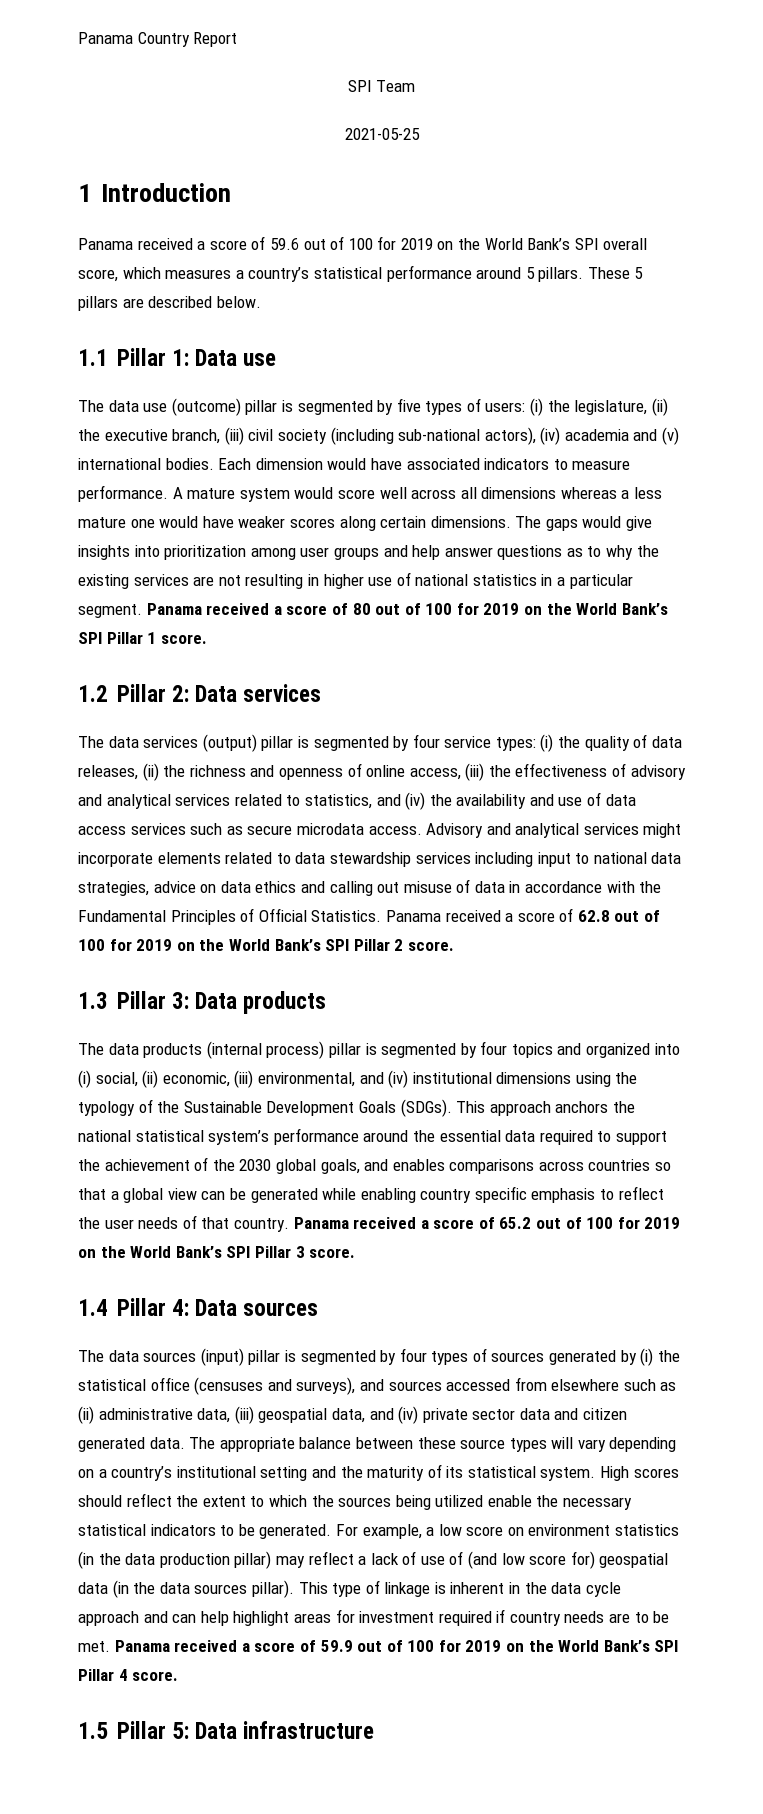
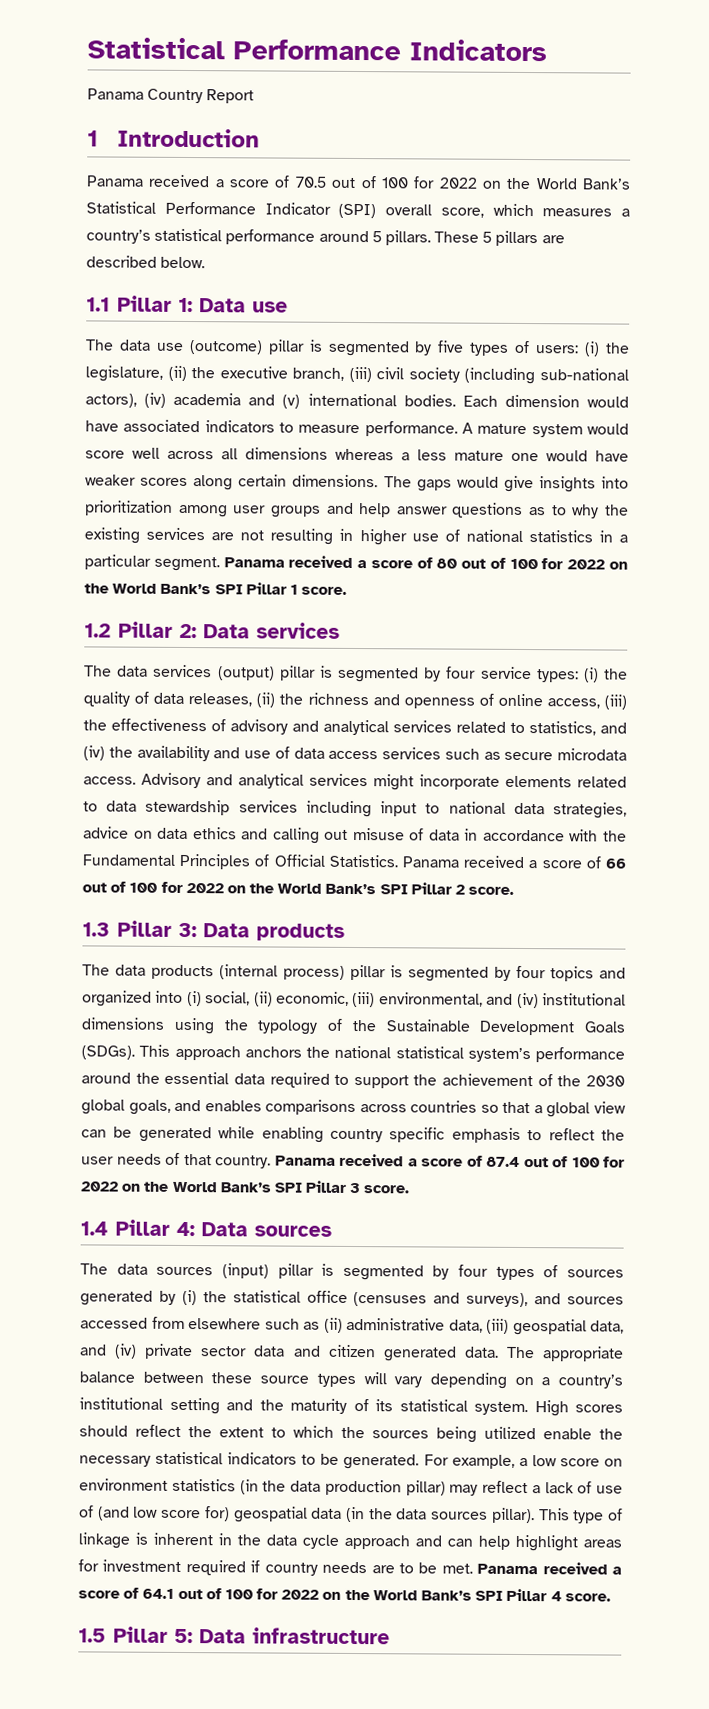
(78, 38) none -> [87,37,547,62] Statistical Performance Indicators //
[347,80,416,92] [344,128,420,140] // SPI Team // 2021-05-25 -> (255, 96) none
[269,236,599,250] 59.6 out of 100 for 2019 on the World Bank’s SPI -> [294,176,631,190] [86,201,377,219] 70.5 out of 100 for 2022 on the World Bank’s Statistical Performance Indicator (SPI)
[483,603,520,615] 2019 -> [567,559,606,570] 2022
[577,910,661,922] [78,939,173,951] 62.8 out of 100 for 2019 -> [605,858,626,869] [82,881,224,894] 66 out of 100 for 2022
[499,1217,681,1229] 65.2 out of 100 for 2019 -> [486,1156,625,1168] [80,1181,119,1192] 87.4 out of 100 for 2022
[320,1640,502,1652] 59.9 out of 100 for 2019 -> [142,1588,320,1600] 64.1 out of 100 for 2022

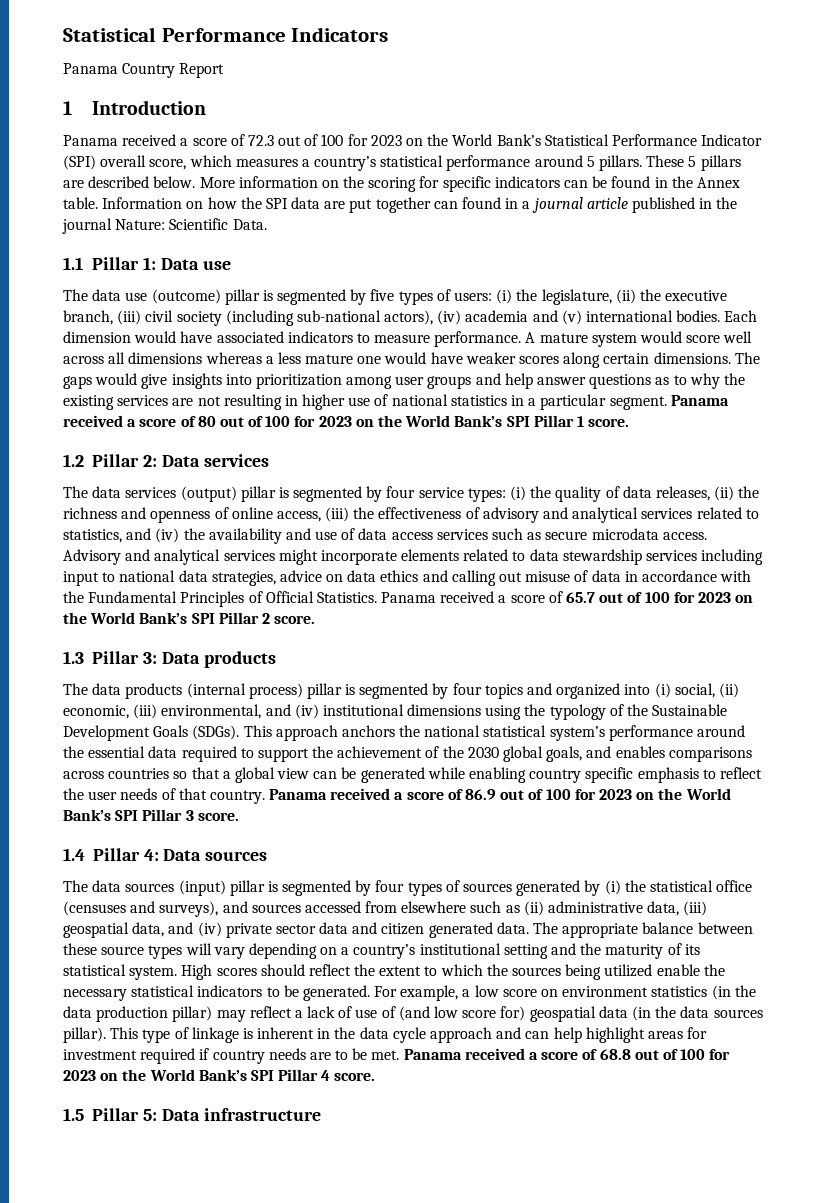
[294,176,478,189] 70.5 out of 100 for 2022 -> [247,134,402,146] 72.3 out of 100 for 2023
(206, 262) none -> [199,176,740,192] [63,197,738,213] [62,218,267,234] More information on the scoring for specific indicators can be found in the Annex table. Information on how the SPI data are put together can found in a journal article published in the journal Nature: Scientific Data.
[567,559,606,570] 2022 -> [318,416,352,427] 2023
[605,858,626,869] [82,881,224,894] 66 out of 100 for 2022 -> [566,592,731,603] 65.7 out of 100 for 2023
[486,1156,625,1168] [80,1181,119,1192] 87.4 out of 100 for 2022 -> [465,789,632,800] 86.9 out of 100 for 2023
[142,1588,320,1600] 64.1 out of 100 for 2022 -> [599,1049,731,1060] [63,1070,96,1081] 68.8 out of 100 for 2023

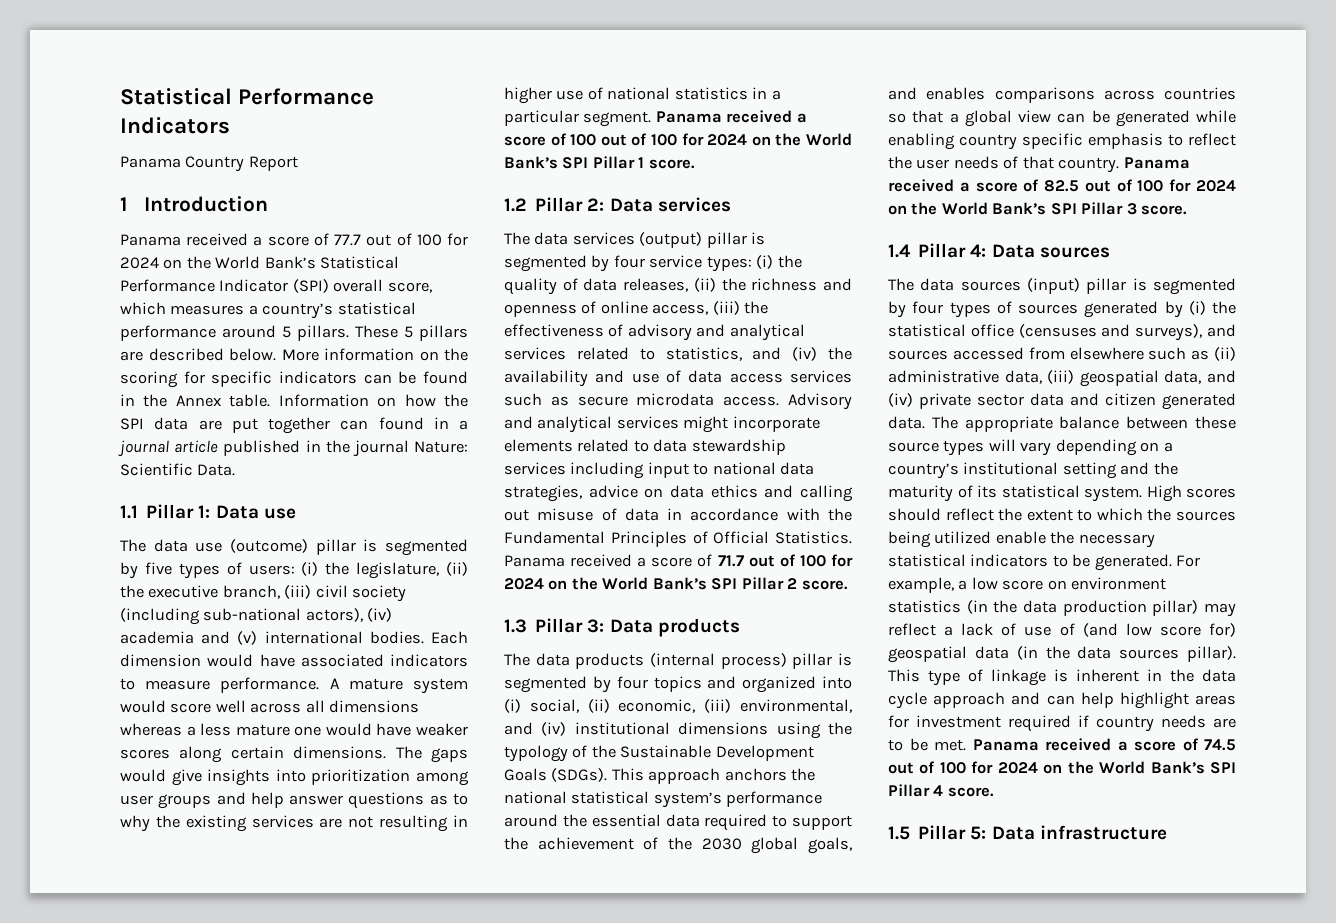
[247,134,402,146] 72.3 out of 100 for 2023 -> [334,233,469,246] [120,257,159,269] 77.7 out of 100 for 2024
[197,416,352,427] 80 out of 100 for 2023 -> [570,133,748,146] 100 out of 100 for 2024
[566,592,731,603] 65.7 out of 100 for 2023 -> [717,554,853,567] [504,578,544,590] 71.7 out of 100 for 2024
[465,789,632,800] 86.9 out of 100 for 2023 -> [1044,179,1236,192] 82.5 out of 100 for 2024
[599,1049,731,1060] [63,1070,96,1081] 68.8 out of 100 for 2023 -> [1204,739,1236,751] [888,761,1038,774] 74.5 out of 100 for 2024

